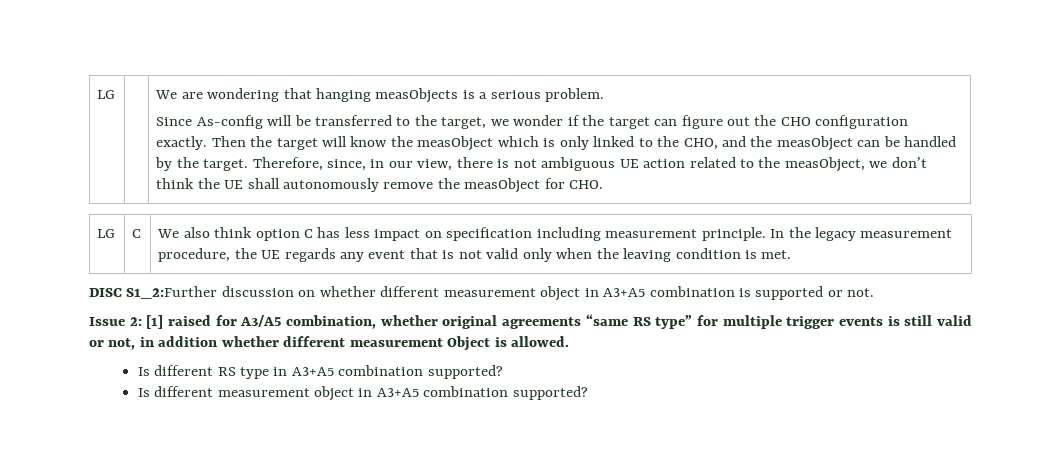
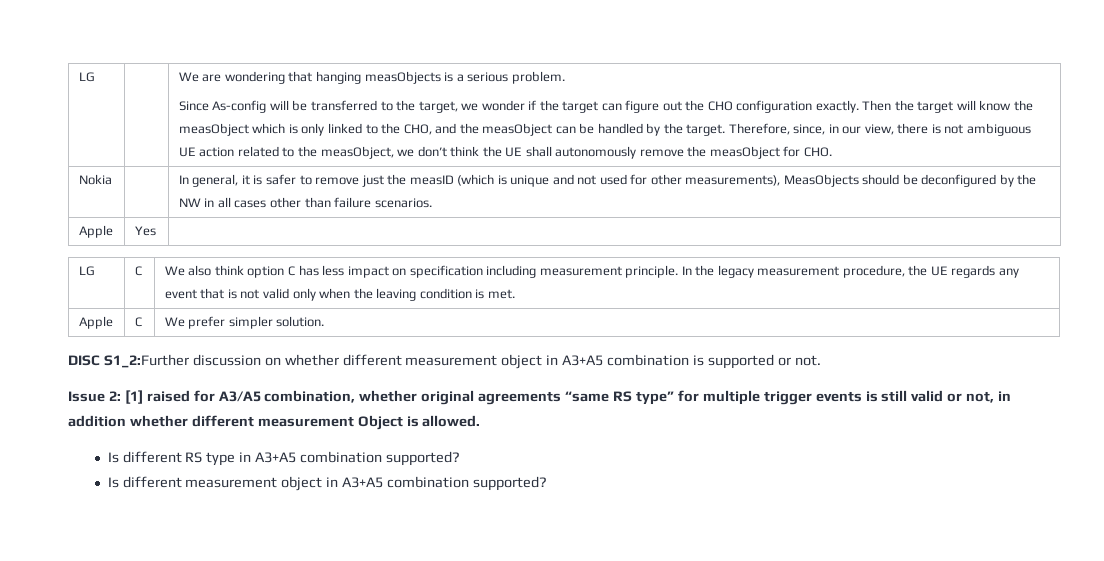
(604, 184) none -> [78,174,112,185] [178,174,1037,187] [178,197,432,208] [78,225,113,238] [134,226,156,236] // Nokia | | In general, it is safer to remove just the measID (which is unique and not used for other measurements), MeasObjects should be deconfigured by the NW in all cases other than failure scenarios. // Apple | Yes |
(792, 254) none -> [78,316,113,329] [134,317,142,327] [164,316,325,329] // Apple | C | We prefer simpler solution.

